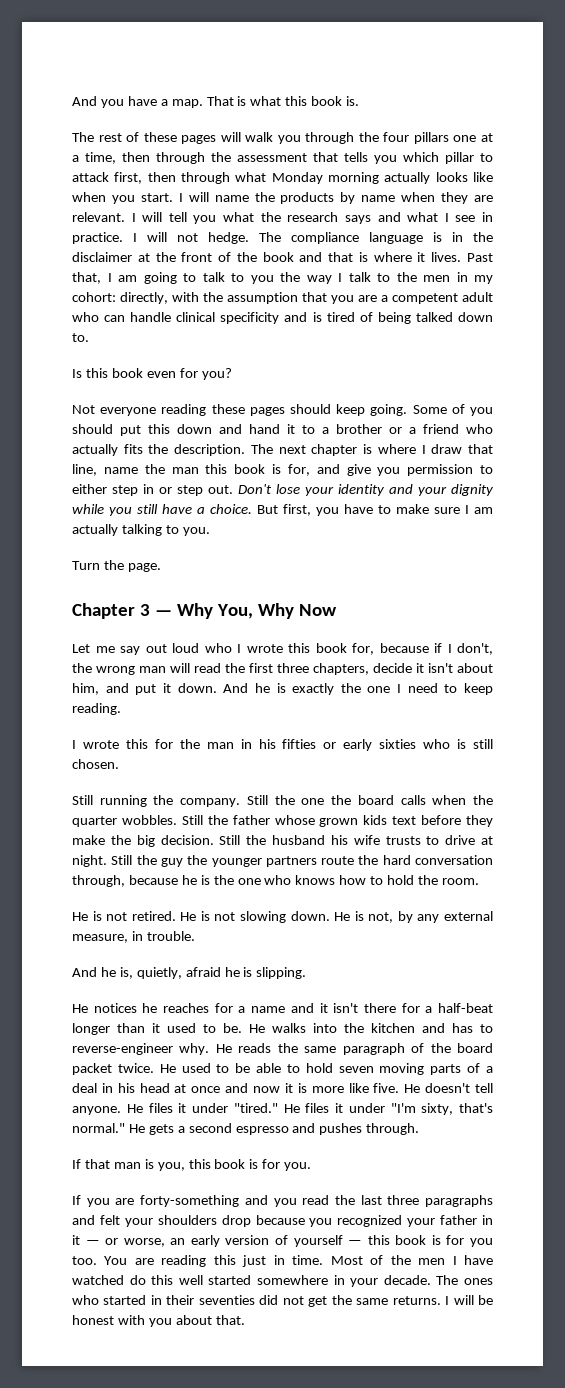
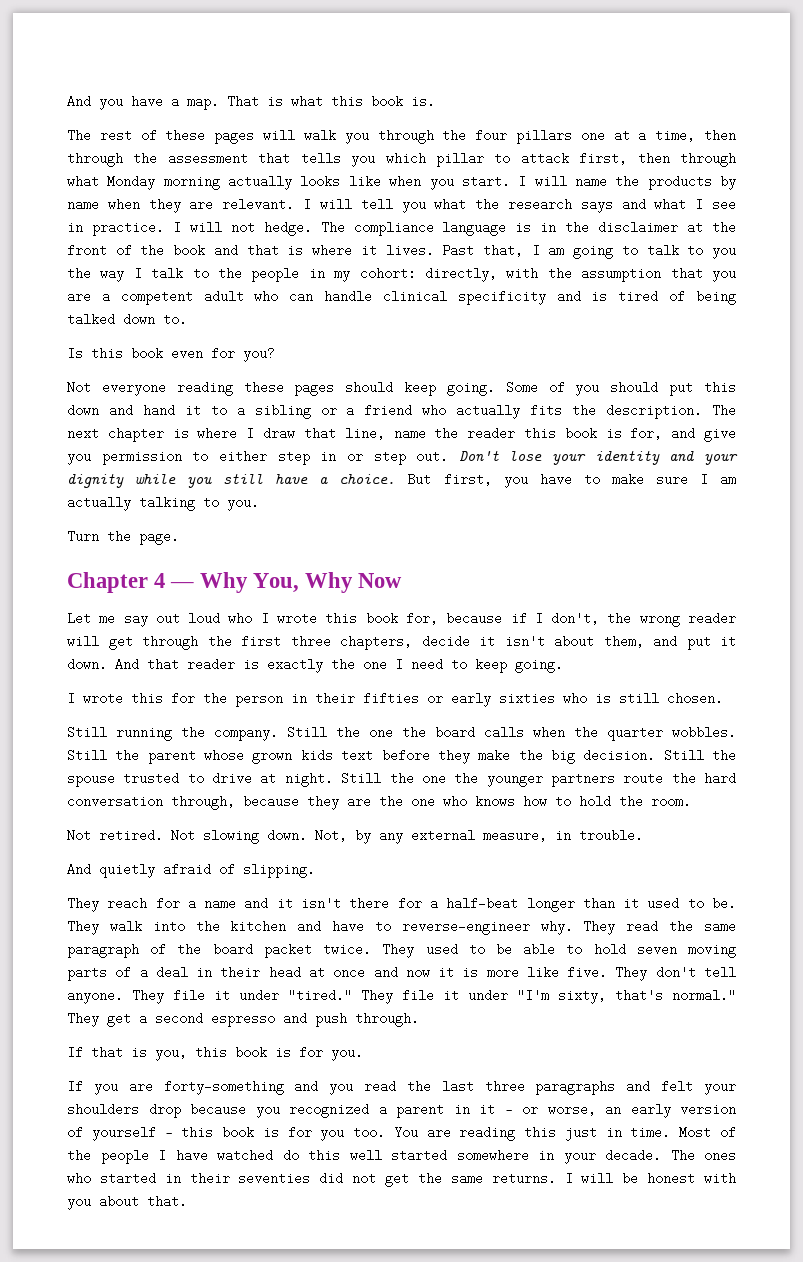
[423,275,450,282] men -> [251,267,300,282] people
[336,424,382,434] brother -> [254,404,311,419] sibling
[171,467,199,474] man -> [467,427,516,440] reader
[139,604,150,616] 3 -> [154,573,166,588] 4
[139,663,221,673] man will read -> [688,612,736,625] [67,635,198,650] reader will get through
[72,683,99,695] him, -> [603,635,644,648] them,
[254,683,270,693] he -> [147,658,235,671] that reader
[72,703,121,715] reading. -> [515,658,563,673] going.
[206,739,276,749] man in his -> [235,692,355,707] person in their
[232,815,270,825] father -> [147,749,196,764] parent
[272,835,421,845] husband his wife trusts -> [67,772,180,787] spouse trusted
[160,858,183,867] guy -> [421,772,446,785] one
[181,875,210,885] he is -> [307,795,371,810] they are
[72,911,394,923] He is not retired. He is not slowing down. He is not, -> [67,829,347,844] Not retired. Not slowing down. Not,
[100,967,307,979] [72,1003,210,1013] he is, quietly, afraid he is slipping. // He notices he reaches -> [99,863,315,878] [67,897,148,912] quietly afraid of slipping. // They reach
[249,1023,306,1033] He walks -> [67,920,142,935] They walk
[452,1023,473,1033] has -> [332,920,365,933] have
[215,1043,272,1053] He reads -> [583,920,659,935] They read
[159,1064,176,1073] He -> [382,943,415,958] They
[117,1083,135,1093] his -> [220,966,261,979] their
[404,1083,494,1093] [72,1103,173,1115] He doesn't tell anyone. He files -> [615,966,736,981] [67,989,205,1004] They don't tell anyone. They file
[283,1103,330,1113] He files -> [361,989,434,1004] They file
[128,1124,174,1135] He gets -> [67,1012,131,1027] They get
[319,1123,363,1135] pushes -> [315,1013,347,1027] push
[113,1162,141,1169] man -> (123, 1052) none
[407,1215,478,1227] your father -> [378,1103,444,1118] a parent
[418,1258,446,1265] men -> [100,1149,149,1164] people

